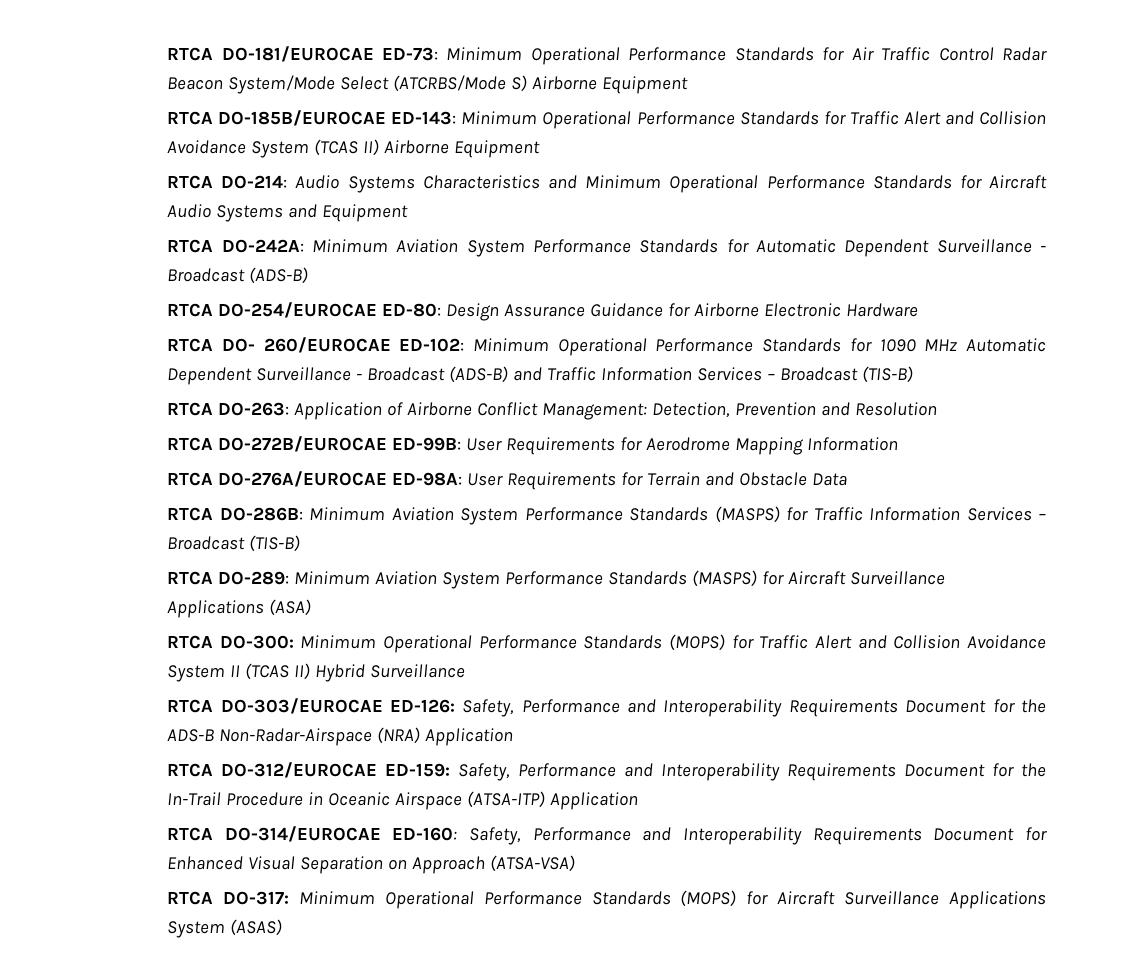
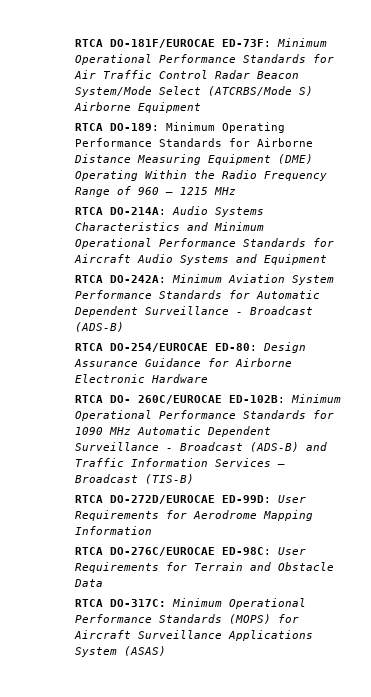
[167,46,439,62] RTCA DO-181/EUROCAE ED-73: -> [75,39,272,48] RTCA DO-181F/EUROCAE ED-73F:
[218,110,1047,129] [167,139,541,158] [167,175,288,189] DO-185B/EUROCAE ED-143: Minimum Operational Performance Standards for Traffic Alert and Collision Avoidance System (TCAS II) Airborne Equipment // RTCA DO-214: -> [110,122,286,133] [75,138,314,147] [74,154,314,165] [75,170,328,181] [75,186,237,197] [75,207,167,215] DO-189: Minimum Operating Performance Standards for Airborne Distance Measuring Equipment (DME) Operating Within the Radio Frequency Range of 960 – 1215 MHz // RTCA DO-214A:
[263,337,465,353] 260/EUROCAE ED-102: -> [138,395,286,404] 260C/EUROCAE ED-102B:
[218,402,938,420] [167,436,462,452] DO-263: Application of Airborne Conflict Management: Detection, Prevention and Resolution // RTCA DO-272B/EUROCAE ED-99B: -> [110,495,272,504] DO-272D/EUROCAE ED-99D:
[218,471,463,487] DO-276A/EUROCAE ED-98A: -> [110,547,272,556] DO-276C/EUROCAE ED-98C:
[219,506,1046,525] [167,535,301,552] [167,570,946,589] [167,599,312,618] [167,634,1047,653] [167,663,466,682] [167,698,1047,717] [167,727,514,746] [167,762,1047,781] [167,791,639,810] [167,826,1047,845] [167,855,576,874] [167,891,290,905] DO-286B: Minimum Aviation System Performance Standards (MASPS) for Traffic Information Services – Broadcast (TIS-B) // RTCA DO-289: Minimum Aviation System Performance Standards (MASPS) for Aircraft Surveillance Applications (ASA) // RTCA DO-300: Minimum Operational Performance Standards (MOPS) for Traffic Alert and Collision Avoidance System II (TCAS II) Hybrid Surveillance // RTCA DO-303/EUROCAE ED-126: Safety, Performance and Interoperability Requirements Document for the ADS-B Non-Radar-Airspace (NRA) Application // RTCA DO-312/EUROCAE ED-159: Safety, Performance and Interoperability Requirements Document for the In-Trail Procedure in Oceanic Airspace (ATSA-ITP) Application // RTCA DO-314/EUROCAE ED-160: Safety, Performance and Interoperability Requirements Document for Enhanced Visual Separation on Approach (ATSA-VSA) // RTCA DO-317: -> [110,599,167,607] DO-317C:

